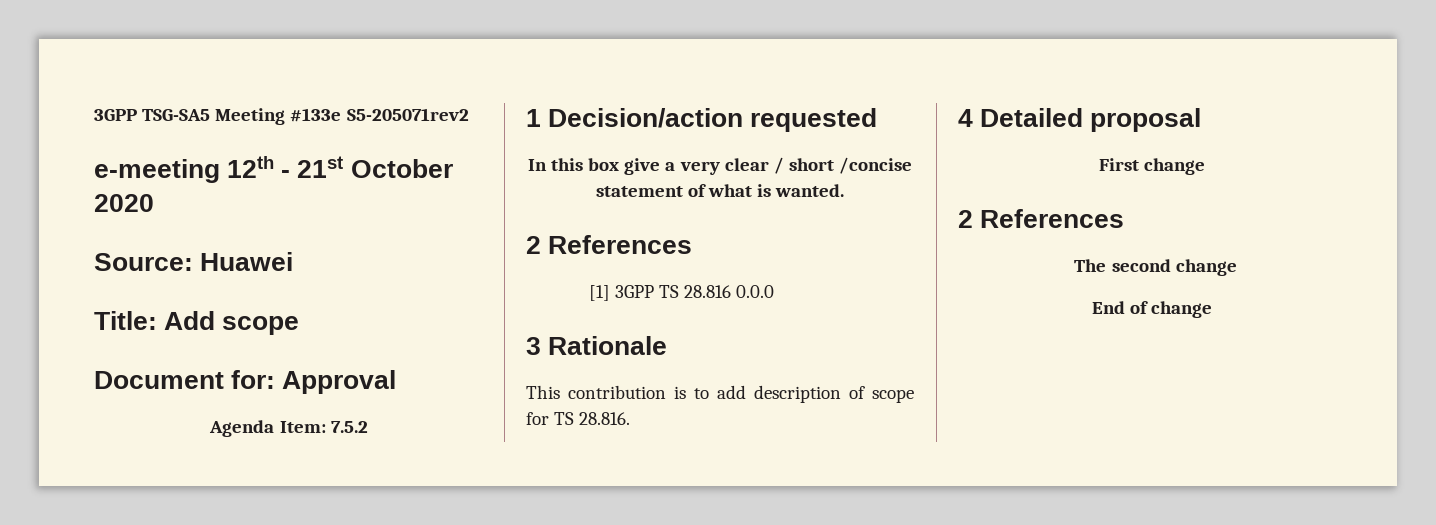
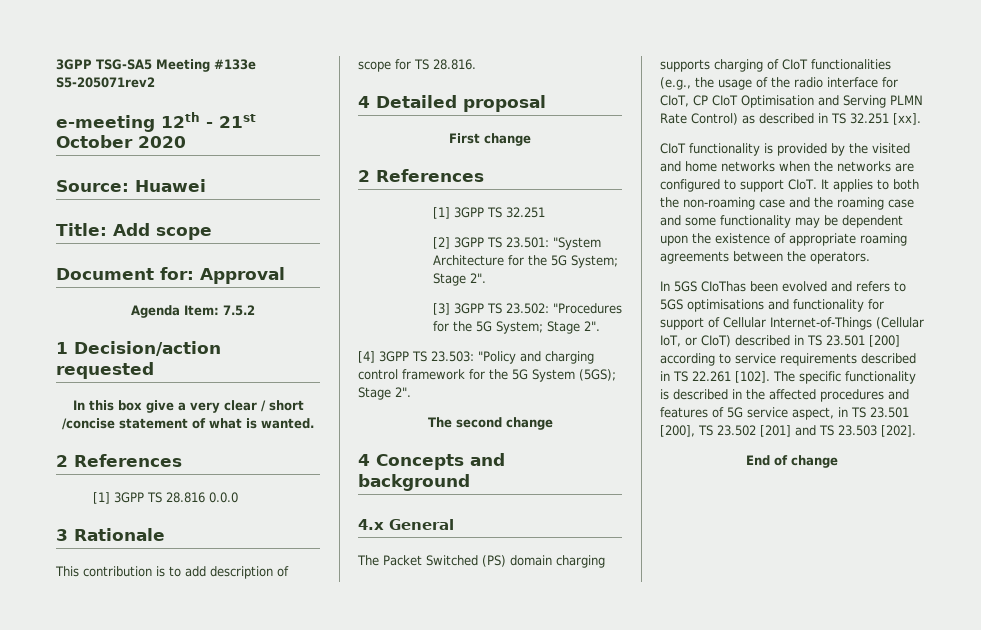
[1074,259,1237,276] The second change -> [432,207,545,219] [432,237,601,250] [432,255,618,268] [432,273,486,286] [432,303,622,315] [432,321,600,334] [358,351,594,364] [358,369,616,382] [358,387,411,400] [427,417,553,430] [358,453,505,470] [358,474,470,491] [358,519,454,530] [357,555,605,568] [660,59,891,72] [660,77,898,90] [660,95,923,108] [660,113,921,125] [660,143,910,156] [660,161,914,172] [660,179,919,192] [660,197,914,210] [660,215,903,228] [660,233,907,246] [660,251,870,264] [660,281,906,292] [660,299,884,312] [660,317,924,330] [660,335,900,347] [660,353,916,366] [660,371,916,384] [660,389,909,402] [660,407,909,420] [660,425,916,437] [1] 3GPP TS 32.251 // [2] 3GPP TS 23.501: "System Architecture for the 5G System; Stage 2". // [3] 3GPP TS 23.502: "Procedures for the 5G System; Stage 2". // [4] 3GPP TS 23.503: "Policy and charging control framework for the 5G System (5GS); Stage 2". // The second change // 4 Concepts and background // 4.x General // The Packet Switched (PS) domain charging supports charging of CIoT functionalities (e.g., the usage of the radio interface for CIoT, CP CIoT Optimisation and Serving PLMN Rate Control) as described in TS 32.251 [xx]. // CIoT functionality is provided by the visited and home networks when the networks are configured to support CIoT. It applies to both the non-roaming case and the roaming case and some functionality may be dependent upon the existence of appropriate roaming agreements between the operators. // In 5GS CIoThas been evolved and refers to 5GS optimisations and functionality for support of Cellular Internet-of-Things (Cellular IoT, or CIoT) described in TS 23.501 [200] according to service requirements described in TS 22.261 [102]. The specific functionality is described in the affected procedures and features of 5G service aspect, in TS 23.501 [200], TS 23.502 [201] and TS 23.503 [202].

